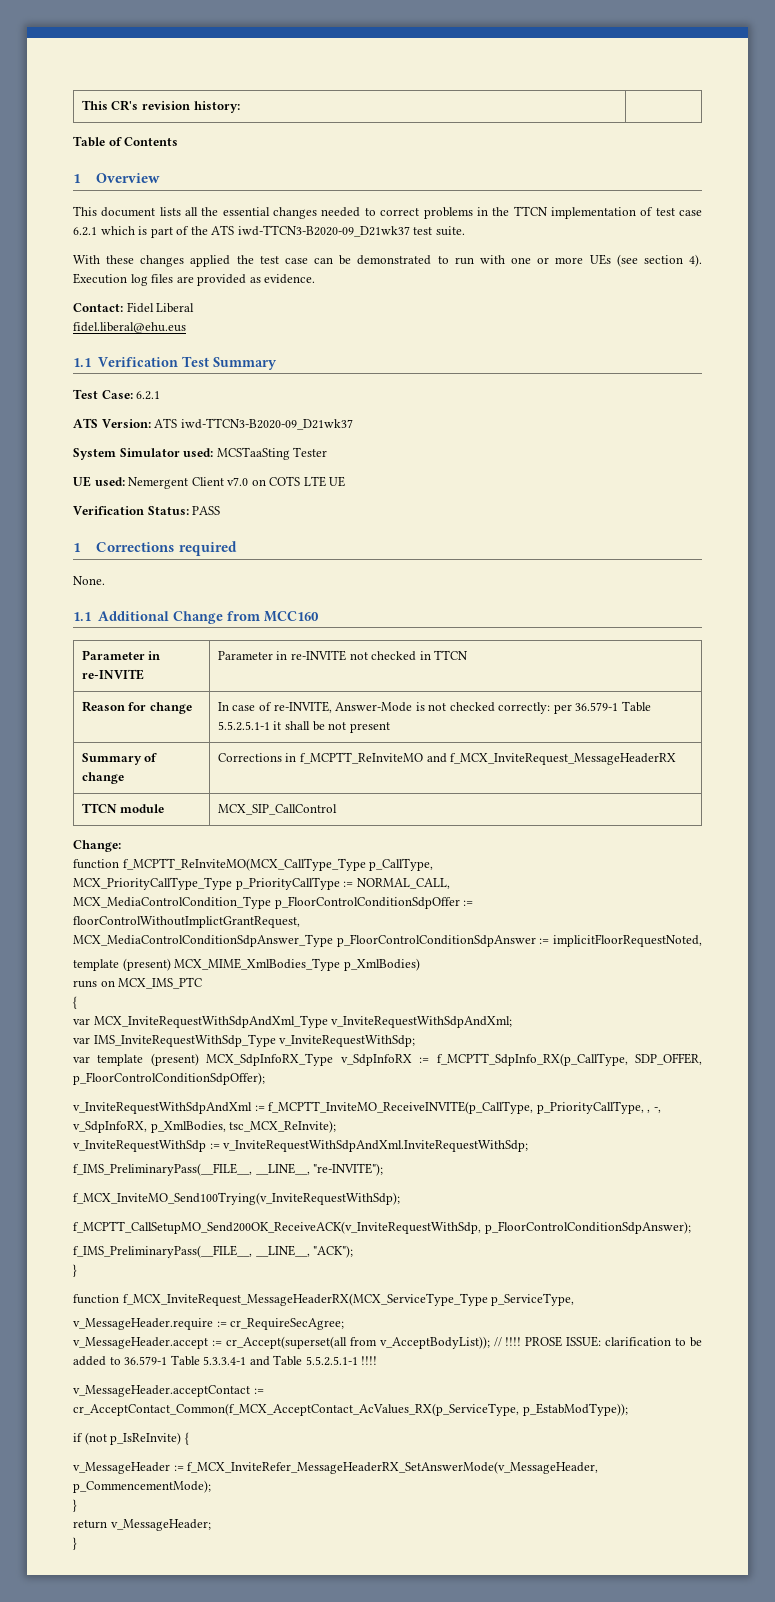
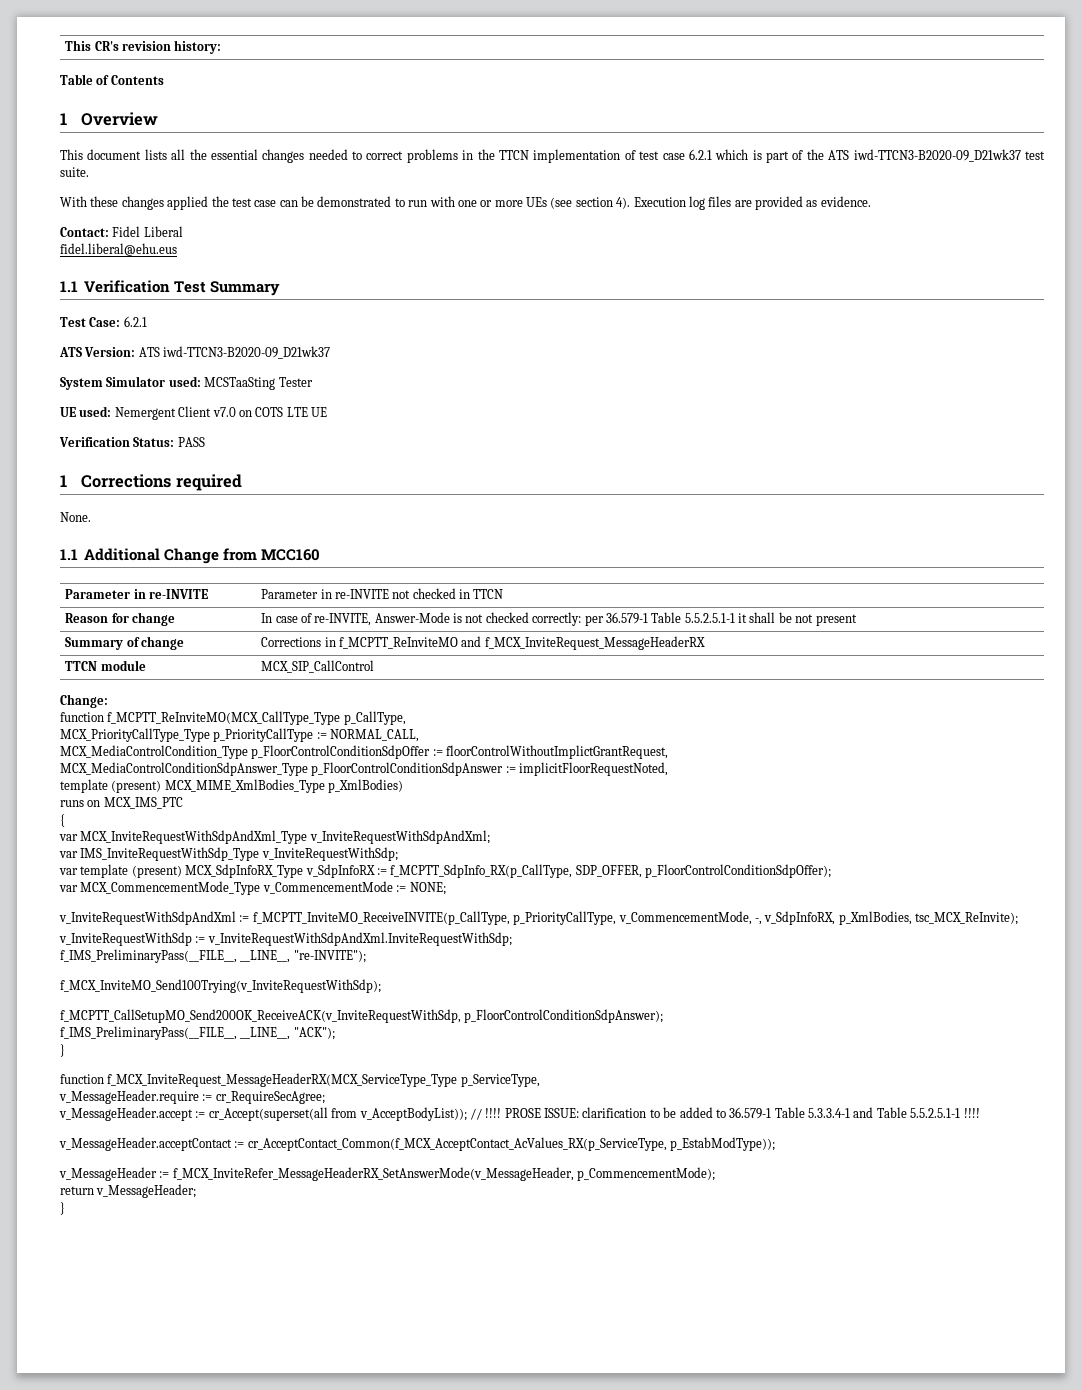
(265, 1078) none -> [59,881,446,895] // var MCX_CommencementMode_Type v_CommencementMode := NONE;
[647,1109,651,1113] , -> [618,911,752,925] v_CommencementMode,
[73,1432,189,1445] // if (not p_IsReInvite) { -> (776, 1144) none
[73,1499,77,1512] // } -> (716, 1174) none

